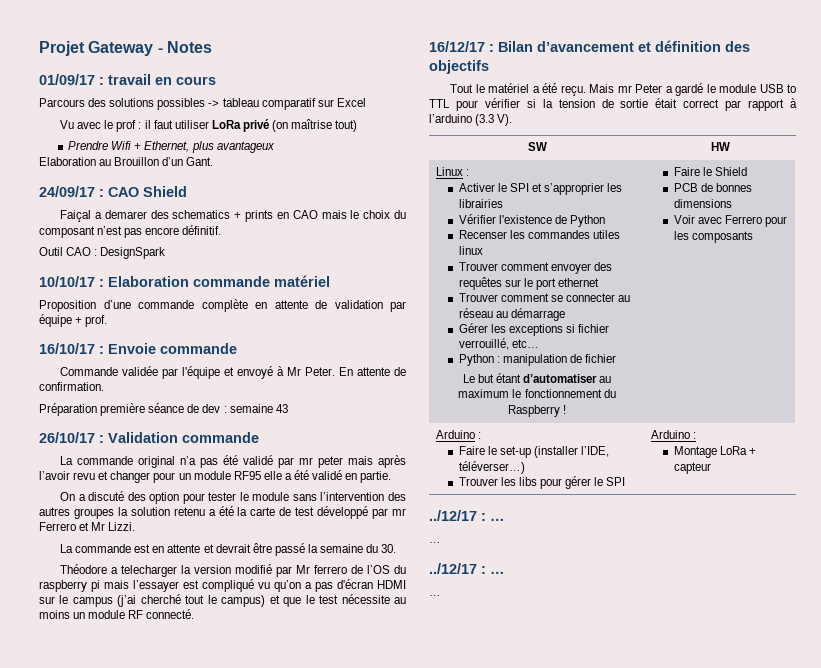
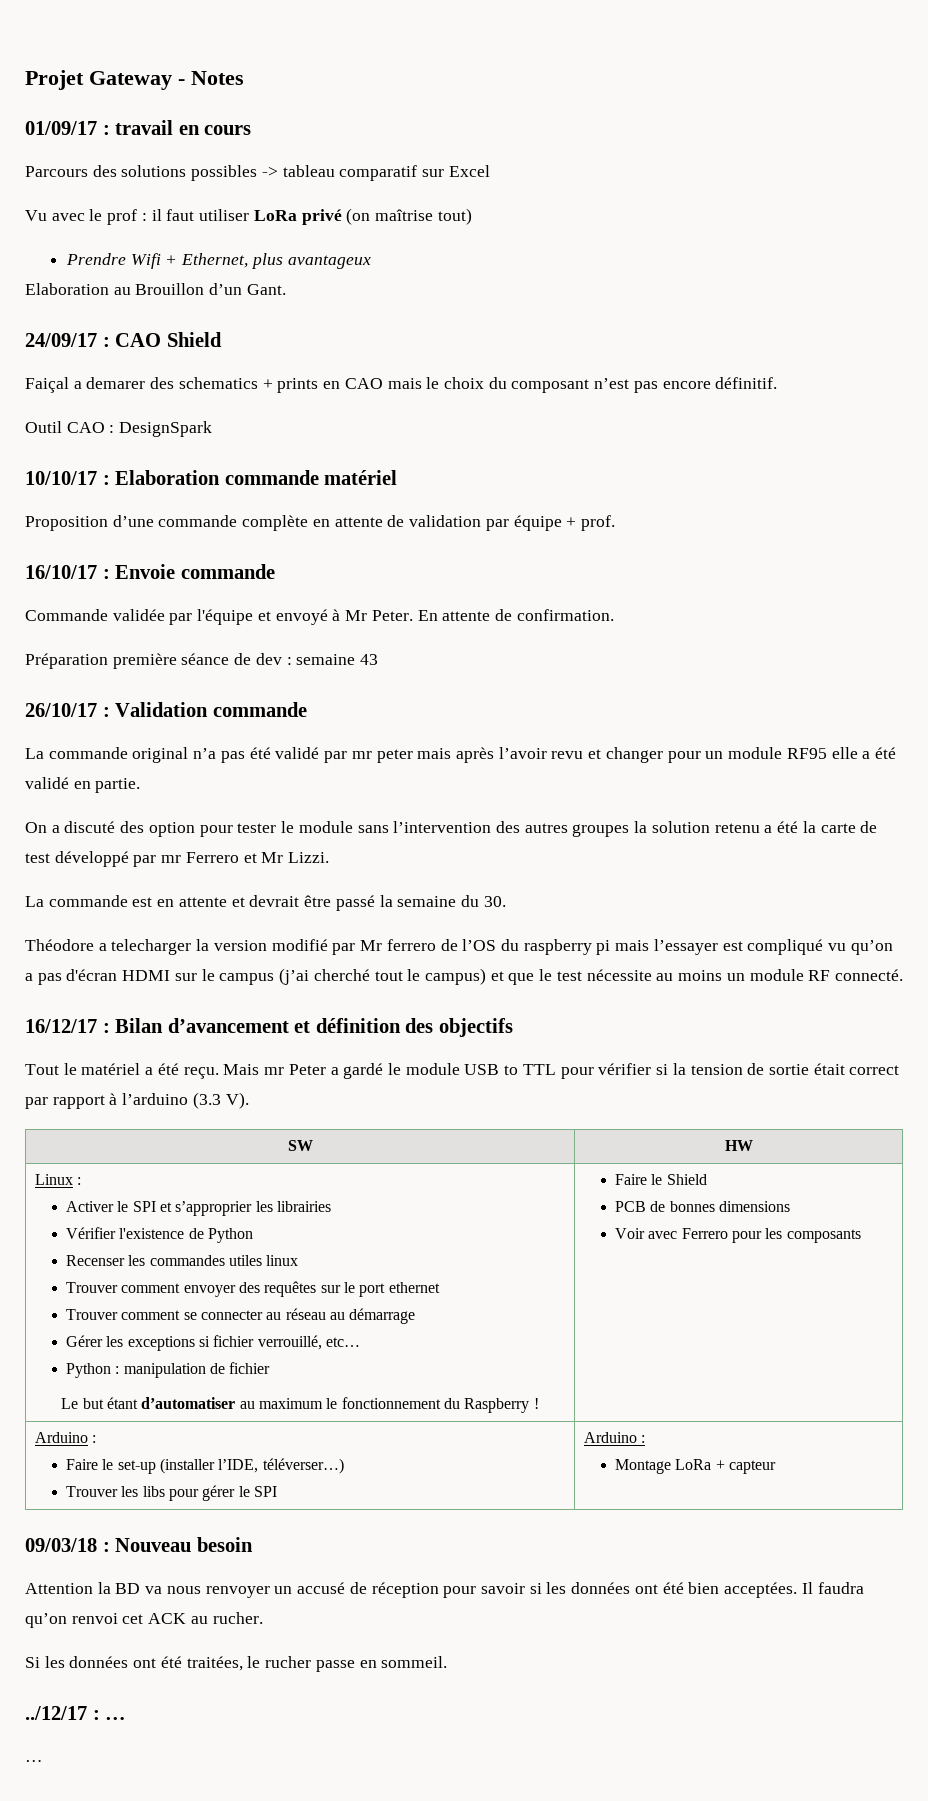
[429,510,505,521] [429,542,441,543] ../12/17 : … // … -> [25,1537,253,1552] [25,1582,864,1598] [25,1612,263,1628] [25,1656,448,1672] 09/03/18 : Nouveau besoin // Attention la BD va nous renvoyer un accusé de réception pour savoir si les données ont été bien acceptées. Il faudra qu’on renvoi cet ACK au rucher. // Si les données ont été traitées, le rucher passe en sommeil.

